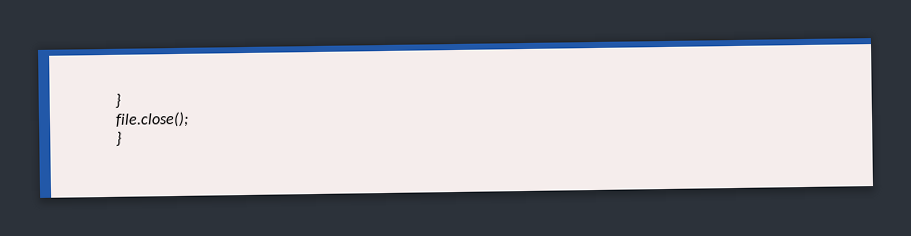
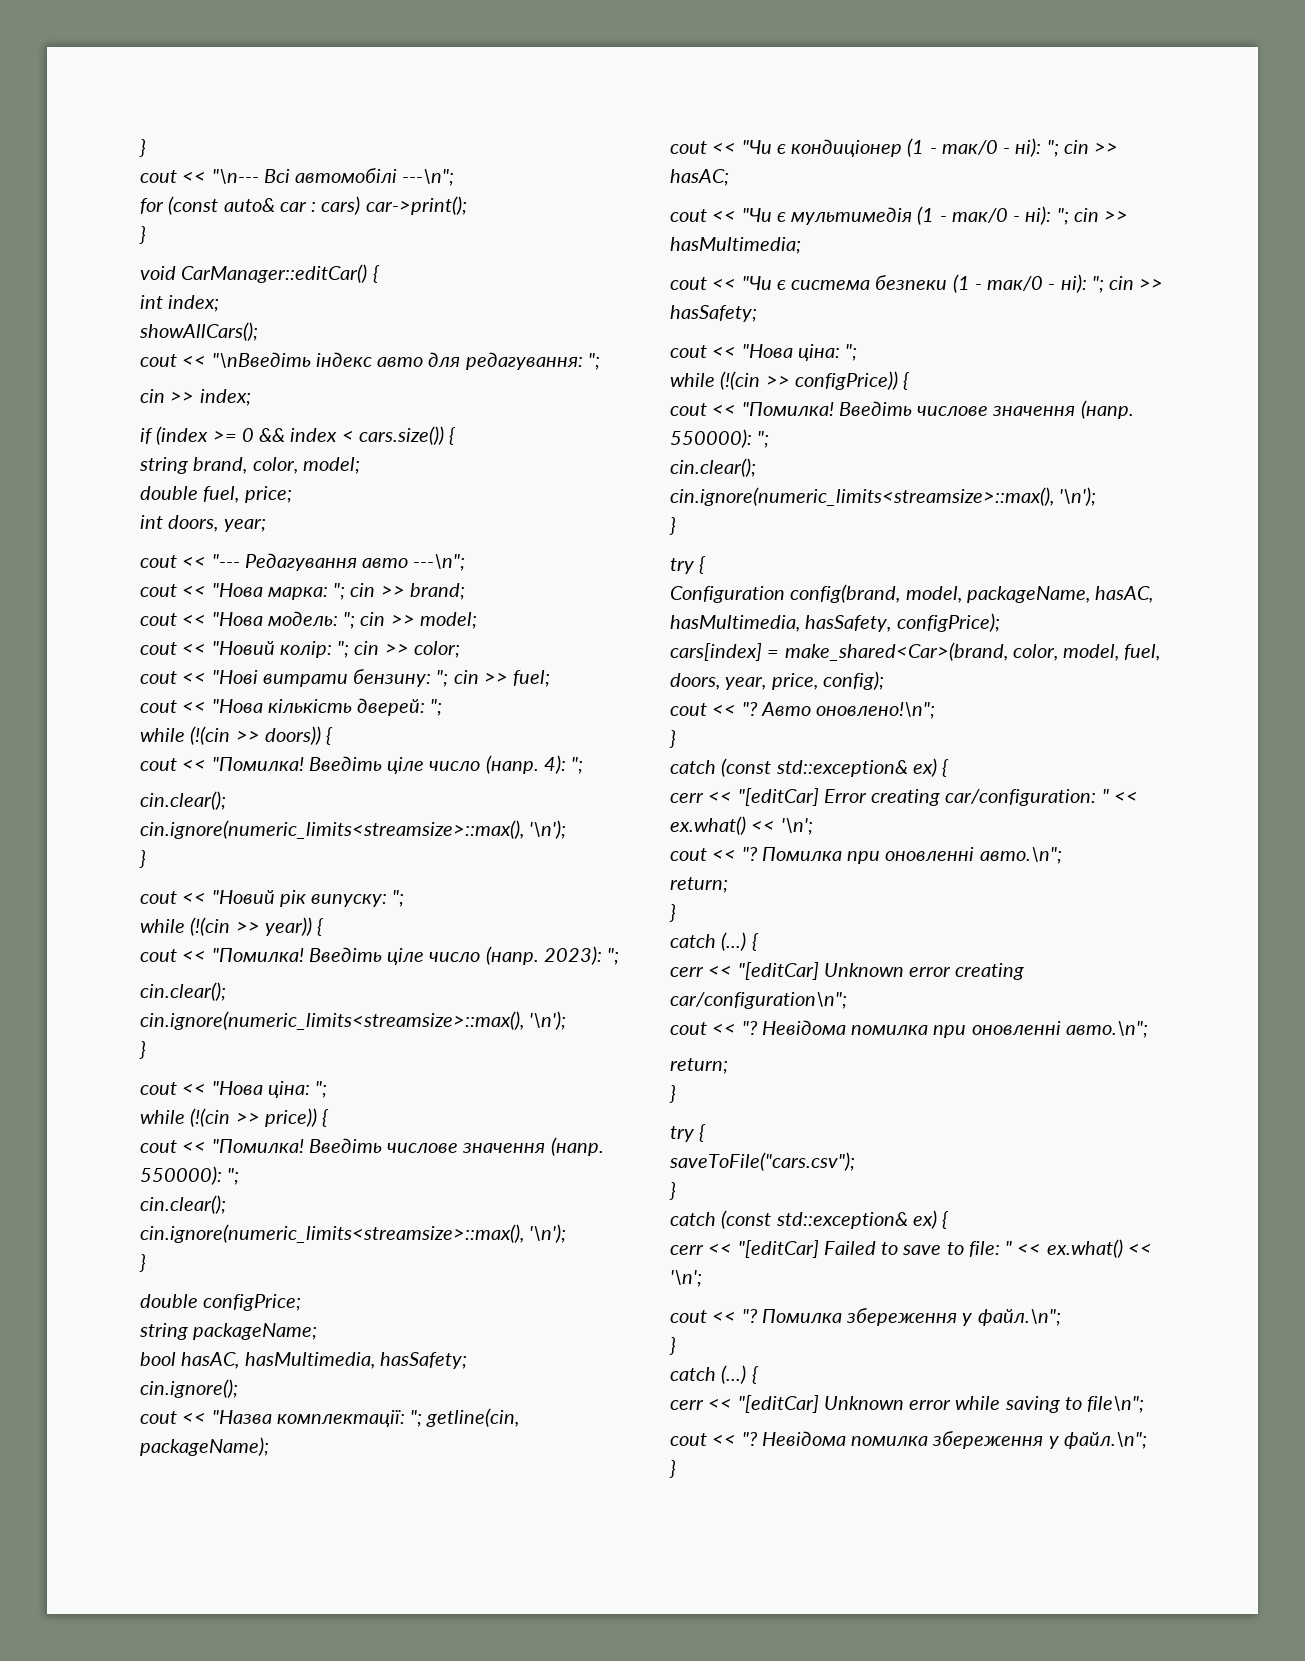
[115,93,121,109] [115,111,189,128] } // file.close(); -> [139,139,146,157] [140,168,455,186] [140,196,467,215] [139,226,146,244] [140,264,380,283] [140,295,220,312] [139,322,258,341] [140,352,600,370] [140,389,251,406] [140,426,457,445] [139,457,360,474] [140,486,292,503] [140,515,266,532] [140,553,466,571] [140,583,465,600] [140,611,477,629] [140,641,460,658] [140,669,551,687] [140,698,443,716] [140,726,334,745] [140,755,584,774] [140,791,226,810] [140,820,567,839] [139,850,146,868] [140,890,405,907] [140,917,325,936] [140,946,620,965] [140,982,226,1001] [140,1011,567,1030] [139,1041,146,1059] [140,1081,328,1098] [140,1108,330,1127] [140,1137,604,1156] [140,1166,240,1185] [140,1195,226,1214] [140,1224,567,1243] [139,1254,146,1272] [140,1294,302,1311] [139,1323,318,1340] [140,1352,467,1369] [140,1379,238,1398] [140,1408,520,1427] [140,1437,269,1456] [670,138,1119,157] [670,169,729,186] [670,206,1129,225] [670,237,801,254] [670,274,1164,293] [670,305,757,322] [670,344,858,361] [670,371,911,390] [670,400,1134,419] [670,429,770,448] [670,458,756,477] [670,487,1097,506] [669,517,676,535] [670,556,707,574] [670,584,1154,603] [670,613,1000,632] [670,642,1161,661] [670,671,884,690] [670,702,936,719] [669,730,676,748] [670,758,950,777] [670,788,1138,806] [670,816,813,835] [670,847,1062,864] [670,877,728,893] [669,904,676,922] [670,932,759,951] [670,962,1025,980] [670,992,847,1009] [670,1020,1148,1038] [670,1058,728,1074] [669,1085,676,1103] [670,1124,707,1142] [669,1152,855,1171] [669,1182,676,1200] [670,1210,950,1229] [670,1239,1152,1258] [670,1270,702,1287] [670,1308,1061,1326] [669,1337,676,1355] [670,1365,759,1384] [670,1395,1145,1413] [670,1431,1147,1449] } // cout << "\n--- Всі автомобілі ---\n"; // for (const auto& car : cars) car->print(); // } // void CarManager::editCar() { // int index; // showAllCars(); // cout << "\nВведіть індекс авто для редагування: "; // cin >> index; // if (index >= 0 && index < cars.size()) { // string brand, color, model; // double fuel, price; // int doors, year; // cout << "--- Редагування авто ---\n"; // cout << "Нова марка: "; cin >> brand; // cout << "Нова модель: "; cin >> model; // cout << "Новий колір: "; cin >> color; // cout << "Нові витрати бензину: "; cin >> fuel; // cout << "Нова кількість дверей: "; // while (!(cin >> doors)) { // cout << "Помилка! Введіть ціле число (напр. 4): "; // cin.clear(); // cin.ignore(numeric_limits<streamsize>::max(), '\n'); // } // cout << "Новий рік випуску: "; // while (!(cin >> year)) { // cout << "Помилка! Введіть ціле число (напр. 2023): "; // cin.clear(); // cin.ignore(numeric_limits<streamsize>::max(), '\n'); // } // cout << "Нова ціна: "; // while (!(cin >> price)) { // cout << "Помилка! Введіть числове значення (напр. 550000): "; // cin.clear(); // cin.ignore(numeric_limits<streamsize>::max(), '\n'); // } // double configPrice; // string packageName; // bool hasAC, hasMultimedia, hasSafety; // cin.ignore(); // cout << "Назва комплектації: "; getline(cin, packageName); // cout << "Чи є кондиціонер (1 - так/0 - ні): "; cin >> hasAC; // cout << "Чи є мультимедія (1 - так/0 - ні): "; cin >> hasMultimedia; // cout << "Чи є система безпеки (1 - так/0 - ні): "; cin >> hasSafety; // cout << "Нова ціна: "; // while (!(cin >> configPrice)) { // cout << "Помилка! Введіть числове значення (напр. 550000): "; // cin.clear(); // cin.ignore(numeric_limits<streamsize>::max(), '\n'); // } // try { // Configuration config(brand, model, packageName, hasAC, hasMultimedia, hasSafety, configPrice); // cars[index] = make_shared<Car>(brand, color, model, fuel, doors, year, price, config); // cout << "? Авто оновлено!\n"; // } // catch (const std::exception& ex) { // cerr << "[editCar] Error creating car/configuration: " << ex.what() << '\n'; // cout << "? Помилка при оновленні авто.\n"; // return; // } // catch (...) { // cerr << "[editCar] Unknown error creating car/configuration\n"; // cout << "? Невідома помилка при оновленні авто.\n"; // return; // } // try { // saveToFile("cars.csv"); // } // catch (const std::exception& ex) { // cerr << "[editCar] Failed to save to file: " << ex.what() << '\n'; // cout << "? Помилка збереження у файл.\n"; // } // catch (...) { // cerr << "[editCar] Unknown error while saving to file\n"; // cout << "? Невідома помилка збереження у файл.\n";

